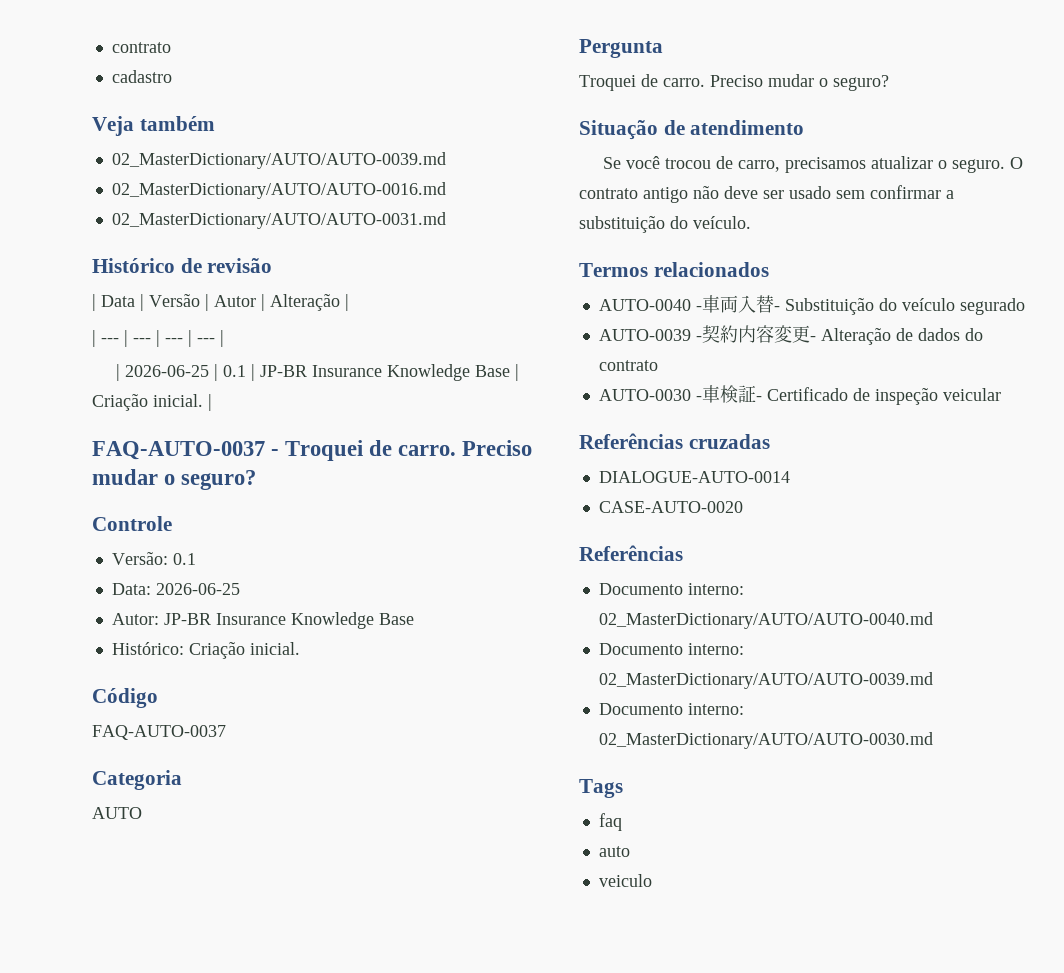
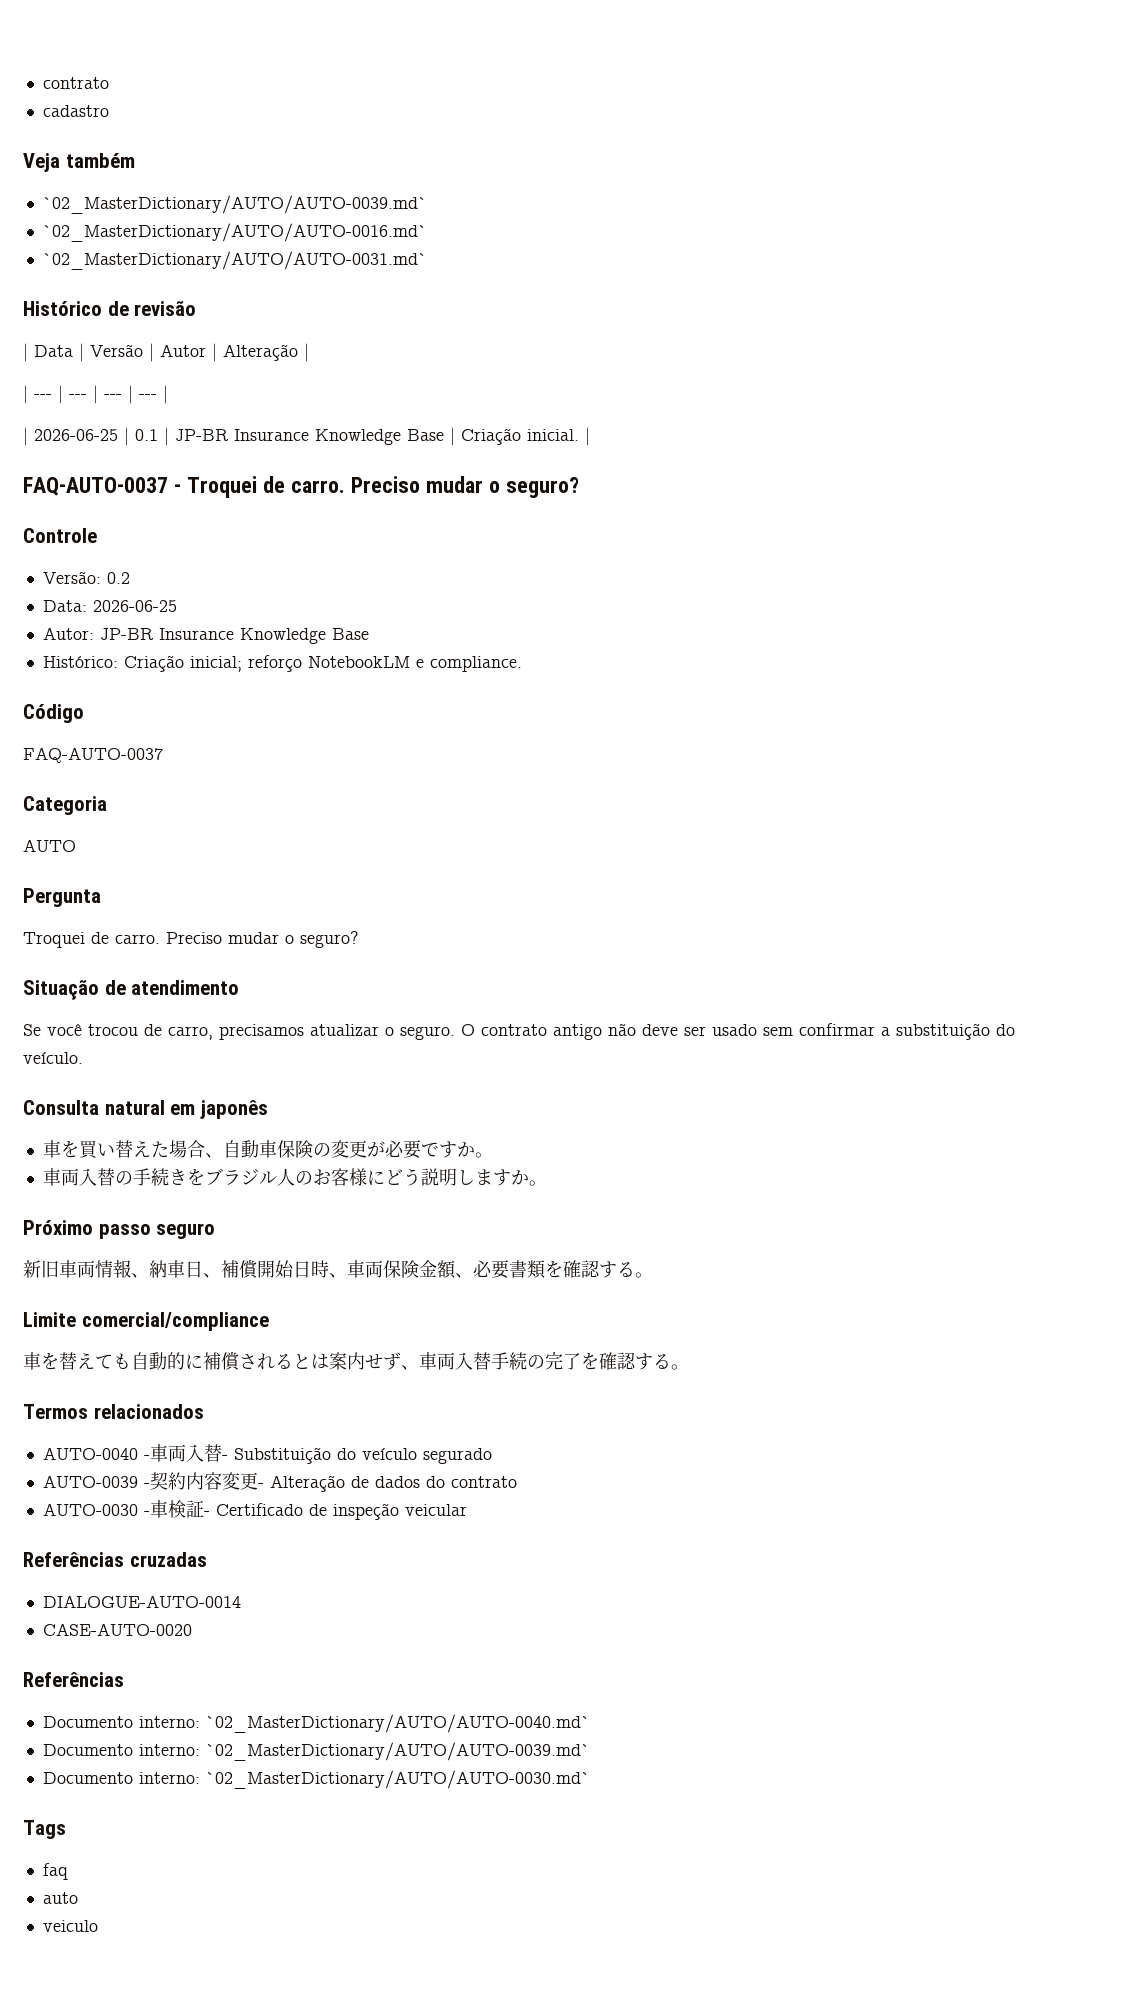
[111,152,446,169] [111,182,446,199] [111,212,446,229] 02_MasterDictionary/AUTO/AUTO-0039.md // 02_MasterDictionary/AUTO/AUTO-0016.md // 02_MasterDictionary/AUTO/AUTO-0031.md -> [42,195,427,214] [42,223,427,242] [42,251,427,270] `02_MasterDictionary/AUTO/AUTO-0039.md` // `02_MasterDictionary/AUTO/AUTO-0016.md` // `02_MasterDictionary/AUTO/AUTO-0031.md`
[172,553,196,565] 0.1 -> [106,572,130,584] 0.2
[249,642,300,655] inicial. -> [189,655,522,672] inicial; reforço NotebookLM e compliance.
(751, 222) none -> [23,1100,268,1119] [42,1140,493,1159] [42,1168,547,1186] [23,1220,216,1239] [23,1259,653,1279] [23,1312,269,1331] [23,1351,689,1371] // Consulta natural em japonês // 車を買い替えた場合、自動車保険の変更が必要ですか。 // 車両入替の手続きをブラジル人のお客様にどう説明しますか。 // Próximo passo seguro // 新旧車両情報、納車日、補償開始日時、車両保険金額、必要書類を確認する。 // Limite comercial/compliance // 車を替えても自動的に補償されるとは案内せず、車両入替手続の完了を確認する。
[598,612,933,629] [598,643,744,655] [598,672,933,689] [598,703,744,715] [598,732,933,749] 02_MasterDictionary/AUTO/AUTO-0040.md // Documento interno: 02_MasterDictionary/AUTO/AUTO-0039.md // Documento interno: 02_MasterDictionary/AUTO/AUTO-0030.md -> [205,1714,590,1733] [42,1742,590,1761] [42,1770,590,1789] `02_MasterDictionary/AUTO/AUTO-0040.md` // Documento interno: `02_MasterDictionary/AUTO/AUTO-0039.md` // Documento interno: `02_MasterDictionary/AUTO/AUTO-0030.md`

